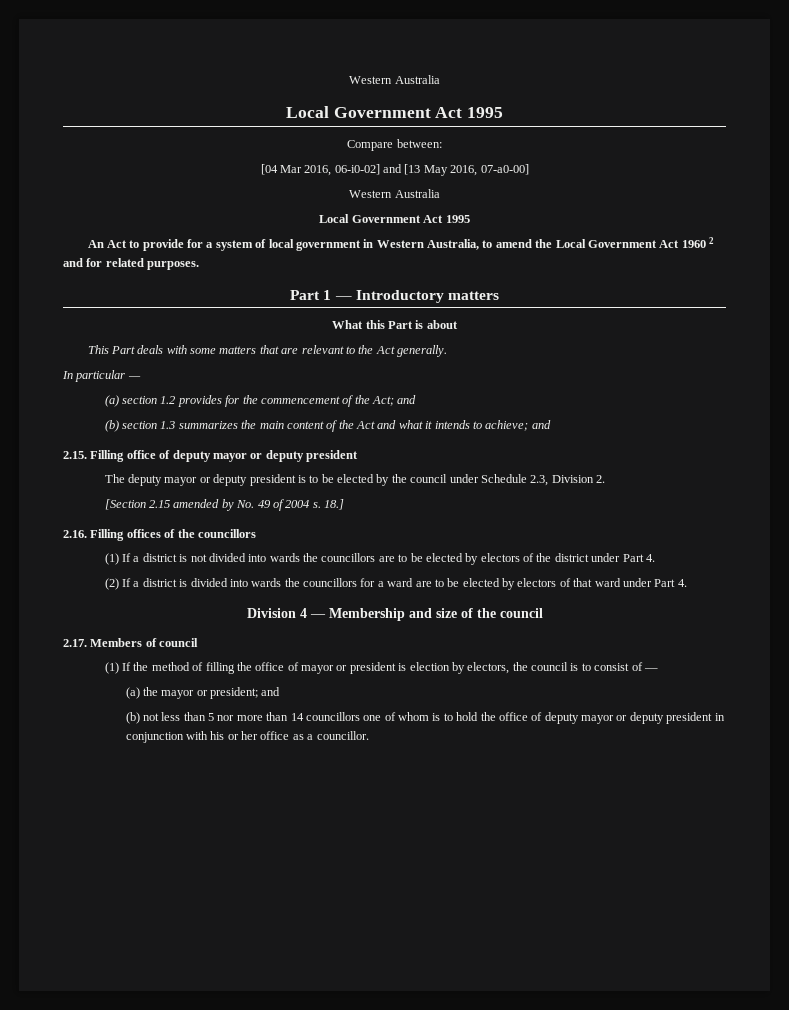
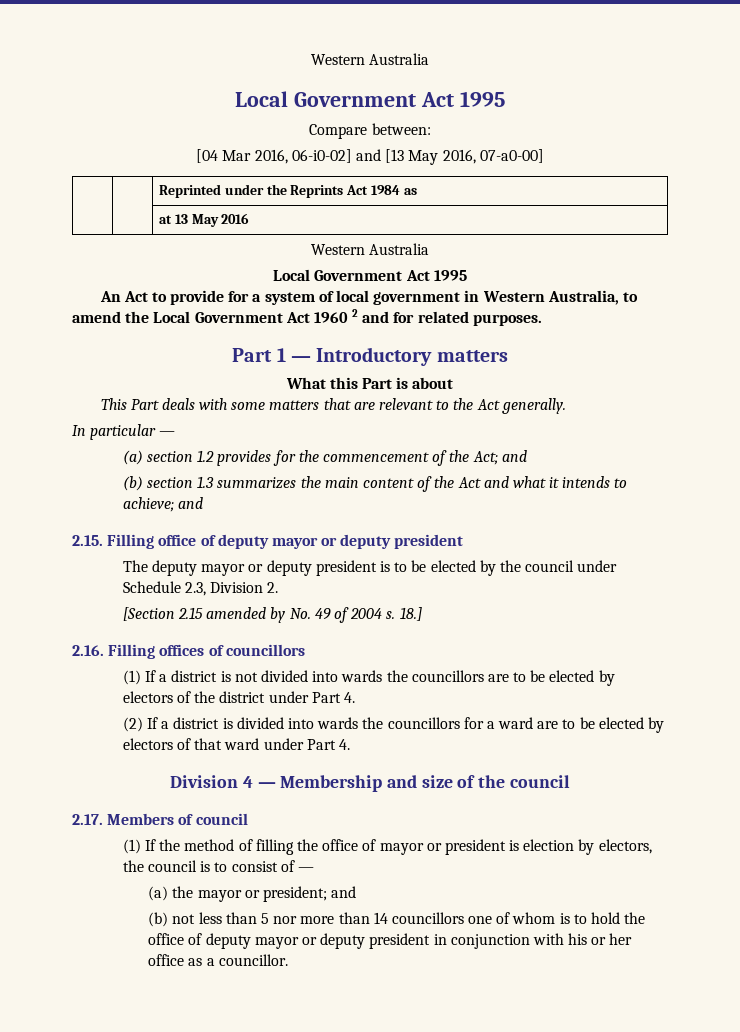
(529, 169) none -> [159,184,417,198] [159,213,250,227] // | | Reprinted under the Reprints Act 1984 as // | | at 13 May 2016
[177,529,195,538] the -> (224, 650) none

